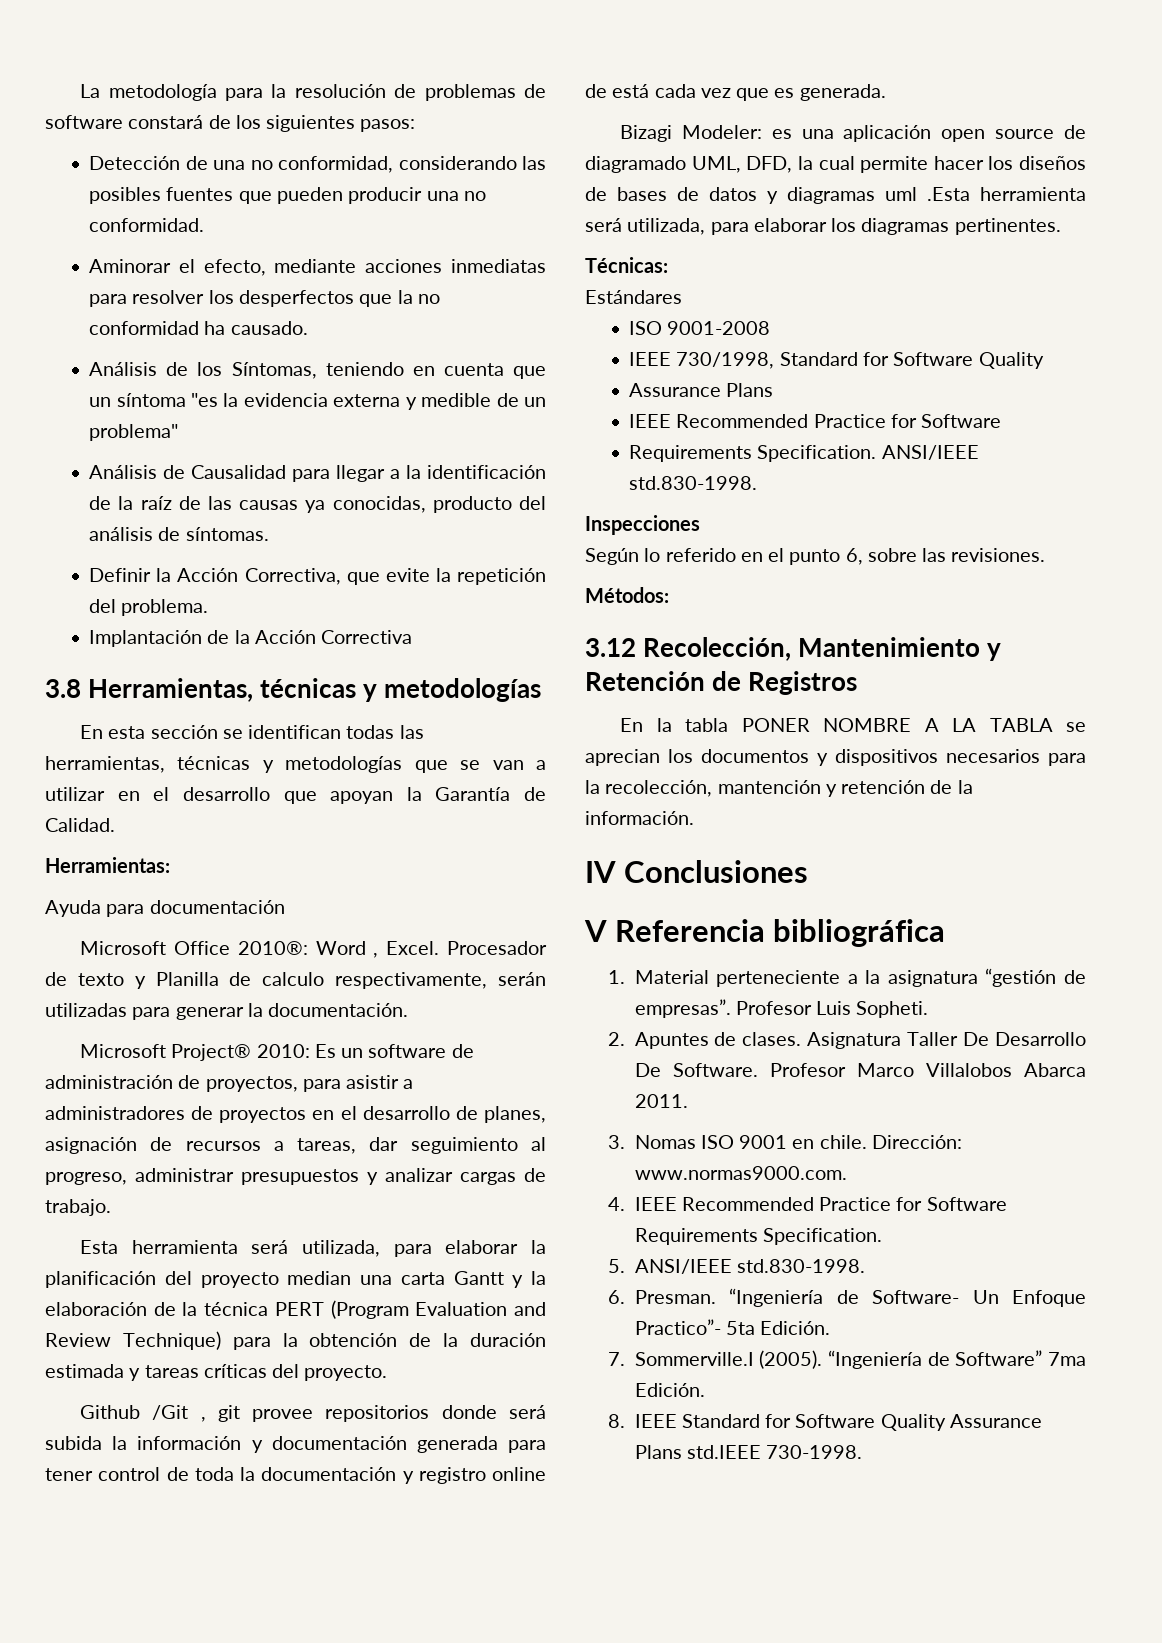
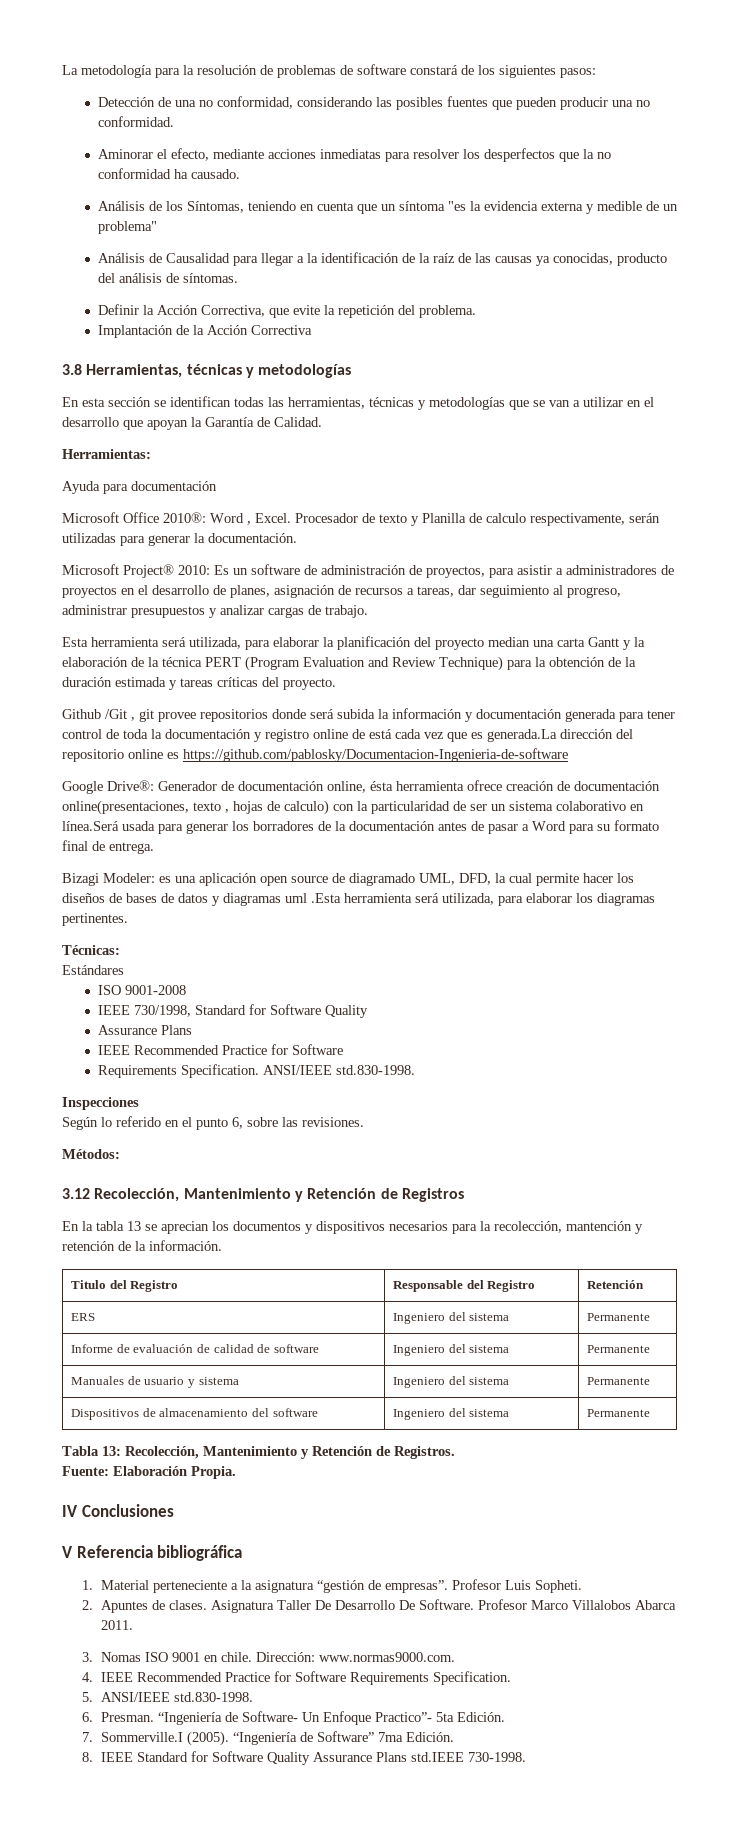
[799,84,886,101] generada. -> [487,729,633,742] [62,748,568,762] [62,780,660,794] [62,800,644,815] [62,820,659,834] [62,840,154,854] generada.La dirección del repositorio online es https://github.com/pablosky/Documentacion-Ingenieria-de-software // Google Drive®: Generador de documentación online, ésta herramienta ofrece creación de documentación online(presentaciones, texto , hojas de calculo) con la particularidad de ser un sistema colaborativo en línea.Será usada para generar los borradores de la documentación antes de pasar a Word para su formato final de entrega.
[741,718,1053,732] PONER NOMBRE A LA TABLA -> [127,1221,141,1231] 13
(694, 818) none -> [71,1280,179,1292] [393,1280,536,1292] [587,1280,645,1289] [71,1313,96,1321] [393,1312,510,1324] [587,1313,651,1321] [71,1344,319,1353] [393,1344,510,1356] [587,1345,651,1353] [71,1376,239,1388] [393,1376,510,1388] [587,1377,651,1385] [71,1408,318,1420] [393,1408,510,1420] [587,1409,651,1417] [62,1446,455,1459] [62,1466,236,1479] // Titulo del Registro | Responsable del Registro | Retención // ERS | Ingeniero del sistema | Permanente // Informe de evaluación de calidad de software | Ingeniero del sistema | Permanente // Manuales de usuario y sistema | Ingeniero del sistema | Permanente // Dispositivos de almacenamiento del software | Ingeniero del sistema | Permanente // Tabla 13: Recolección, Mantenimiento y Retención de Registros. // Fuente: Elaboración Propia.

